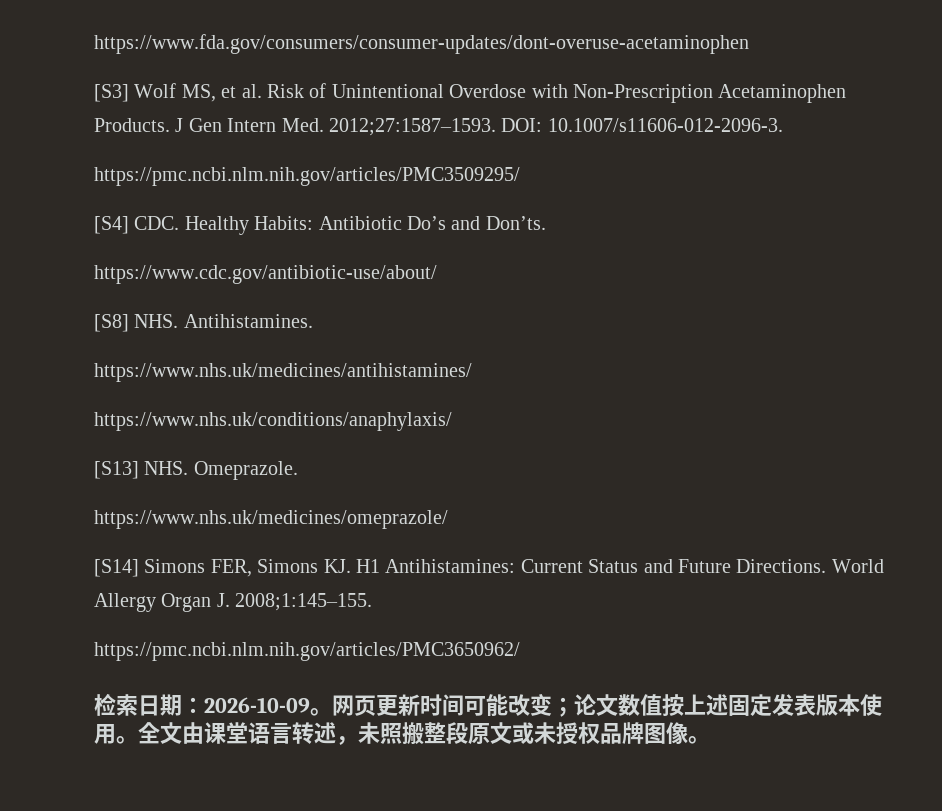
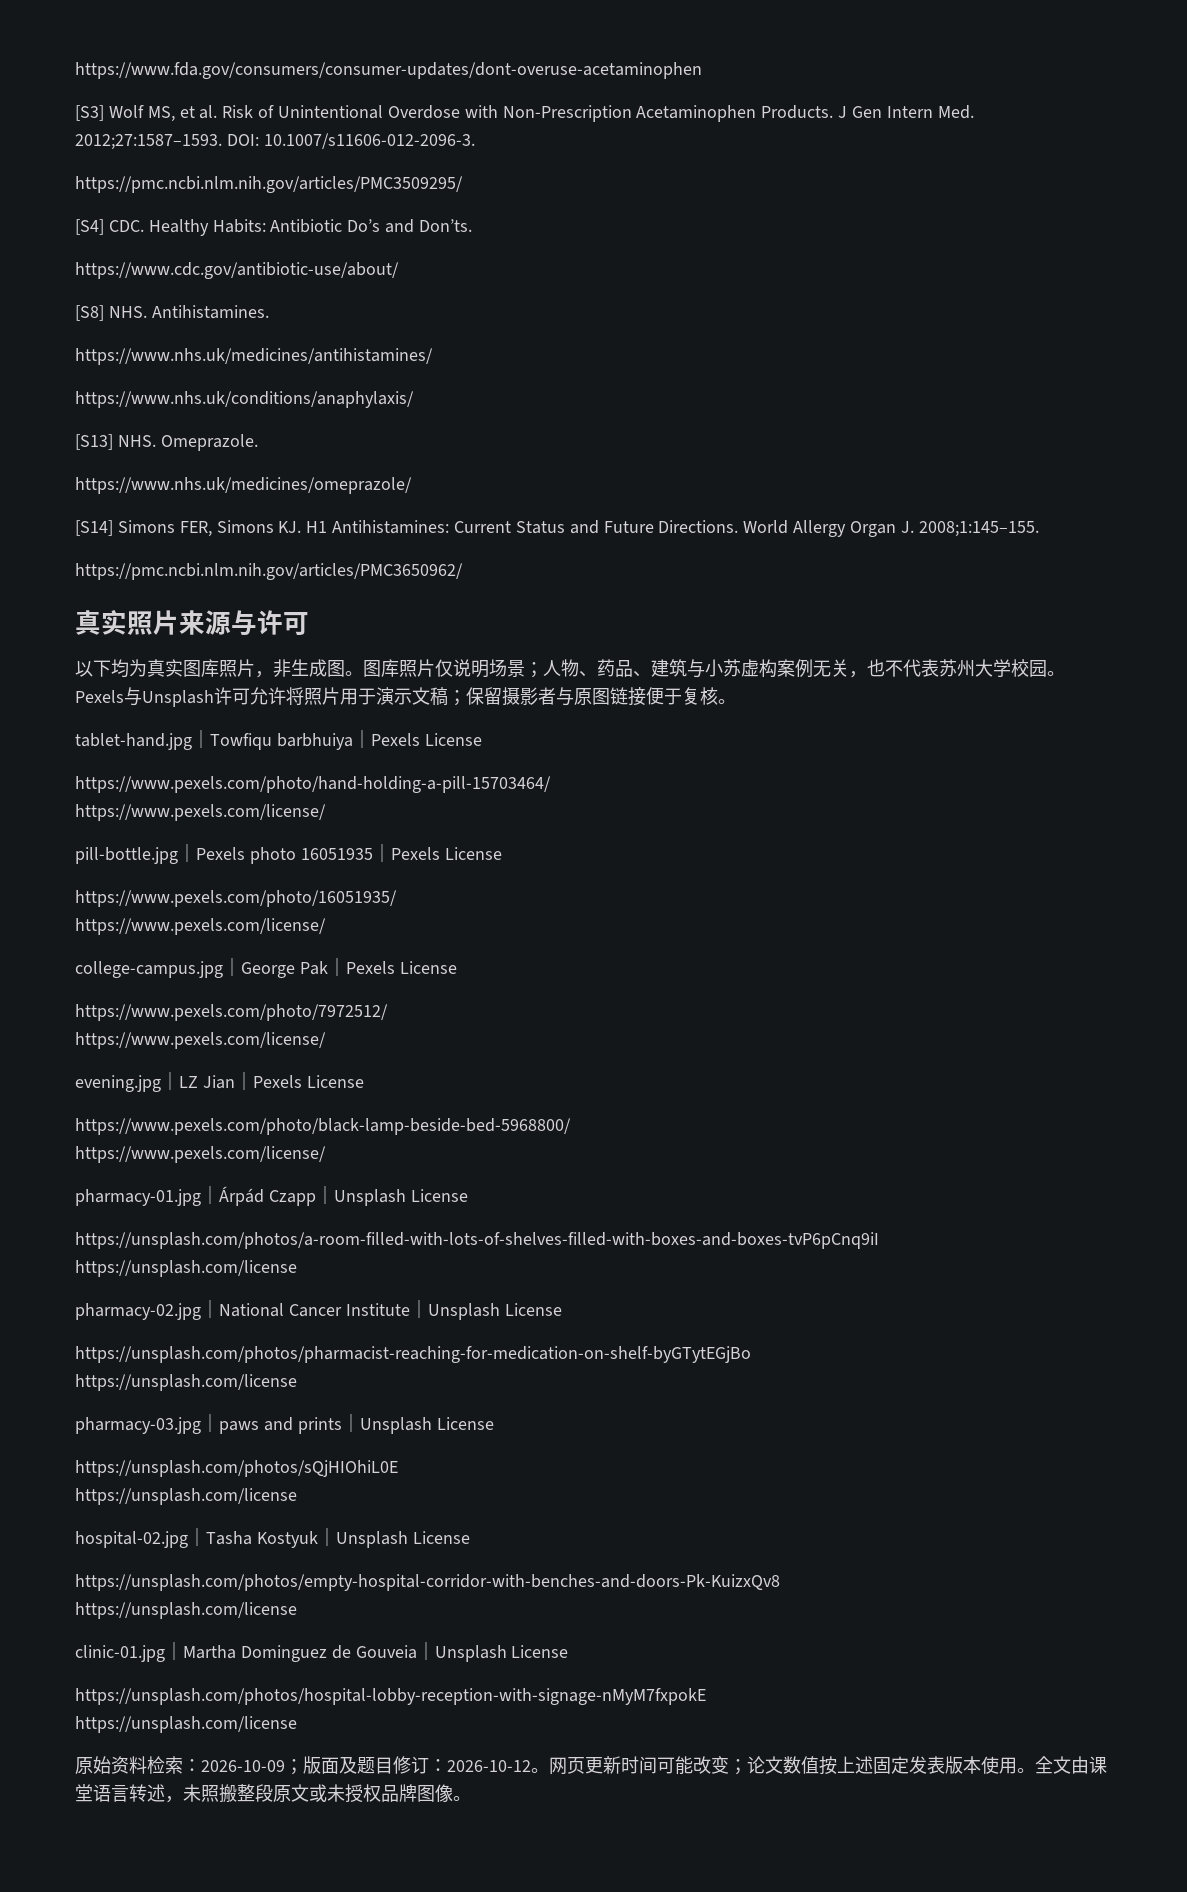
[94,693,310,716] 检索日期：2026-10-09 -> [75,610,309,635] [75,659,1065,678] [75,687,736,707] [75,730,482,750] [75,776,551,793] [75,804,326,821] [75,844,502,864] [75,890,397,907] [75,918,326,935] [75,958,457,978] [75,1004,388,1021] [75,1032,326,1049] [75,1072,364,1092] [75,1118,571,1135] [75,1146,326,1163] [75,1186,468,1206] [75,1232,879,1249] [75,1260,297,1277] [75,1300,562,1320] [75,1346,751,1363] [75,1374,297,1391] [75,1414,494,1434] [75,1460,398,1477] [75,1488,297,1505] [75,1528,470,1548] [75,1574,780,1591] [75,1602,297,1619] [75,1642,569,1662] [75,1688,706,1705] [75,1716,297,1733] [75,1756,531,1775] 真实照片来源与许可 // 以下均为真实图库照片，非生成图。图库照片仅说明场景；人物、药品、建筑与小苏虚构案例无关，也不代表苏州大学校园。Pexels与Unsplash许可允许将照片用于演示文稿；保留摄影者与原图链接便于复核。 // tablet-hand.jpg｜Towfiqu barbhuiya｜Pexels License // https://www.pexels.com/photo/hand-holding-a-pill-15703464/ // https://www.pexels.com/license/ // pill-bottle.jpg｜Pexels photo 16051935｜Pexels License // https://www.pexels.com/photo/16051935/ // https://www.pexels.com/license/ // college-campus.jpg｜George Pak｜Pexels License // https://www.pexels.com/photo/7972512/ // https://www.pexels.com/license/ // evening.jpg｜LZ Jian｜Pexels License // https://www.pexels.com/photo/black-lamp-beside-bed-5968800/ // https://www.pexels.com/license/ // pharmacy-01.jpg｜Árpád Czapp｜Unsplash License // https://unsplash.com/photos/a-room-filled-with-lots-of-shelves-filled-with-boxes-and-boxes-tvP6pCnq9iI // https://unsplash.com/license // pharmacy-02.jpg｜National Cancer Institute｜Unsplash License // https://unsplash.com/photos/pharmacist-reaching-for-medication-on-shelf-byGTytEGjBo // https://unsplash.com/license // pharmacy-03.jpg｜paws and prints｜Unsplash License // https://unsplash.com/photos/sQjHIOhiL0E // https://unsplash.com/license // hospital-02.jpg｜Tasha Kostyuk｜Unsplash License // https://unsplash.com/photos/empty-hospital-corridor-with-benches-and-doors-Pk-KuizxQv8 // https://unsplash.com/license // clinic-01.jpg｜Martha Dominguez de Gouveia｜Unsplash License // https://unsplash.com/photos/hospital-lobby-reception-with-signage-nMyM7fxpokE // https://unsplash.com/license // 原始资料检索：2026-10-09；版面及题目修订：2026-10-12

